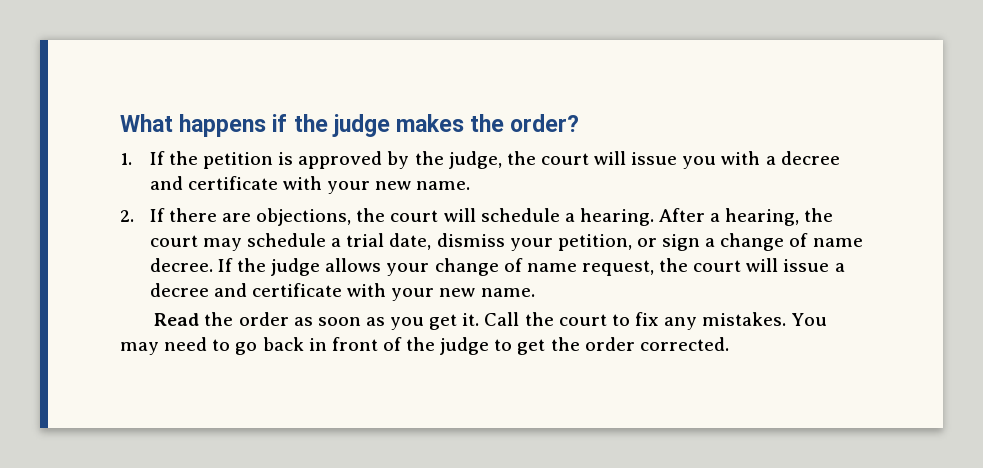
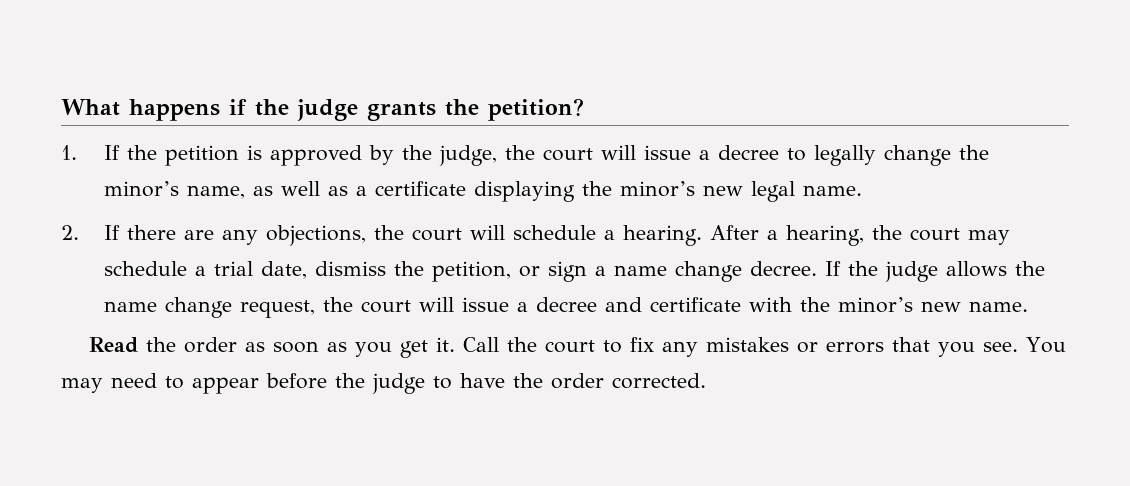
[396,114,580,132] makes the order? -> [367,98,584,121] grants the petition?
[682,151,840,169] [149,176,412,194] you with a decree and certificate with your new -> [698,145,989,166] [103,181,795,202] a decree to legally change the minor’s name, as well as a certificate displaying the minor’s new legal
(252, 217) none -> [221,229,258,245] any
[509,238,553,251] your -> [393,261,424,276] the
[720,233,863,251] change of name -> [613,261,742,282] name change
[386,258,577,276] your change of name -> [1014,261,1045,276] [103,297,232,318] the name change
[391,288,435,301] your -> [799,297,913,313] the minor’s
[702,312,828,326] [120,337,402,355] mistakes. You may need to go back in front of -> [706,337,1067,357] [61,373,327,394] mistakes or errors that you see. You may need to appear before
[517,339,546,355] get -> [460,373,505,388] have

